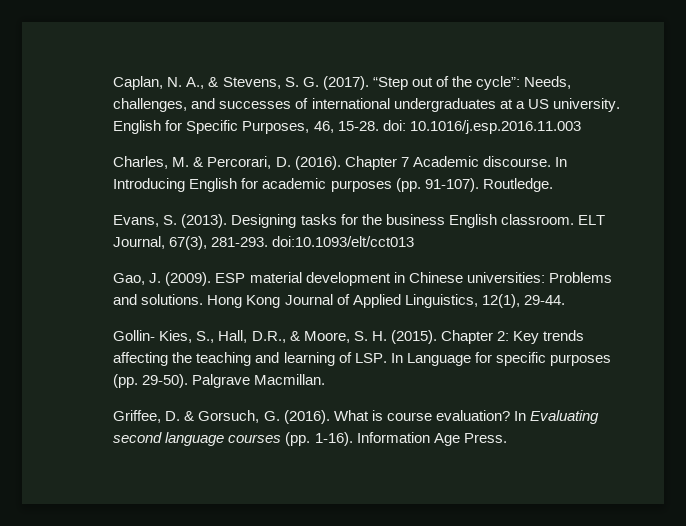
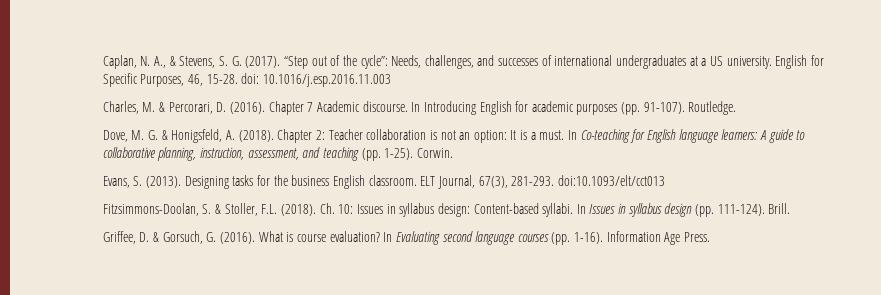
(553, 185) none -> [102,129,806,143] [102,147,453,161] // Dove, M. G. & Honigsfeld, A. (2018). Chapter 2: Teacher collaboration is not an option: It is a must. In Co-teaching for English language learners: A guide to collaborative planning, instruction, assessment, and teaching (pp. 1-25). Corwin.
[113,272,612,286] [113,294,565,308] [113,330,584,344] [113,352,611,366] [113,374,326,388] Gao, J. (2009). ESP material development in Chinese universities: Problems and solutions. Hong Kong Journal of Applied Linguistics, 12(1), 29-44. // Gollin- Kies, S., Hall, D.R., & Moore, S. H. (2015). Chapter 2: Key trends affecting the teaching and learning of LSP. In Language for specific purposes (pp. 29-50). Palgrave Macmillan. -> [102,203,791,217] Fitzsimmons-Doolan, S. & Stoller, F.L. (2018). Ch. 10: Issues in syllabus design: Content-based syllabi. In Issues in syllabus design (pp. 111-124). Brill.

